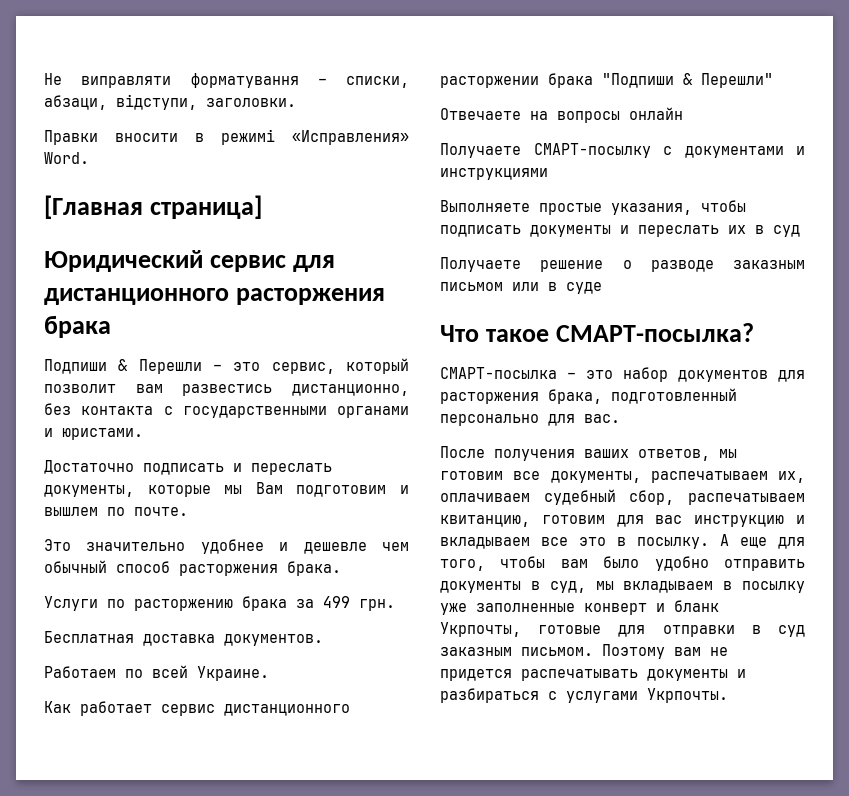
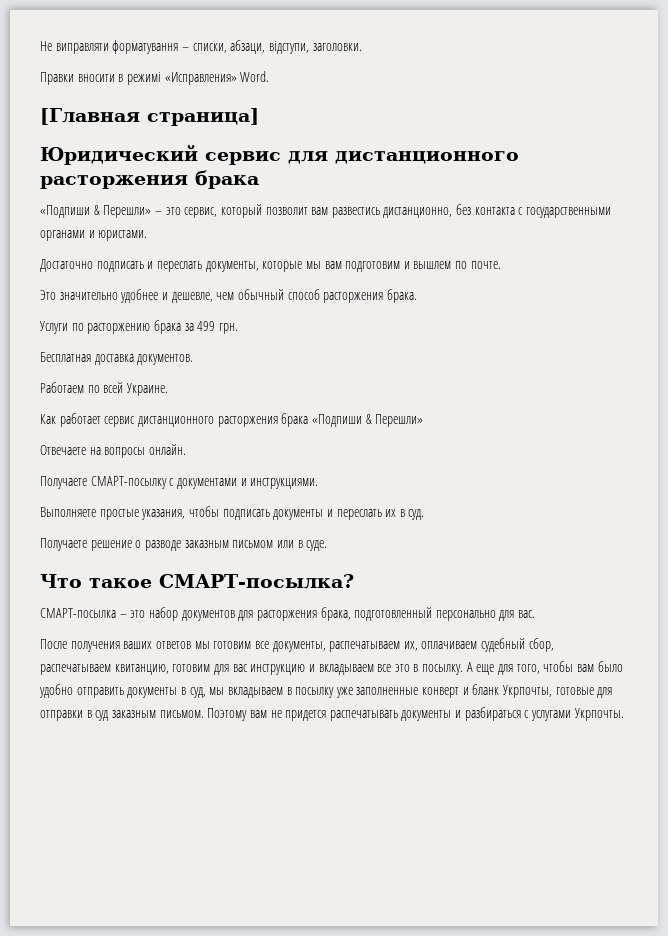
[44,359,202,374] Подпиши & Перешли -> [40,205,152,218] «Подпиши & Перешли»
[255,482,283,494] Вам -> [324,261,342,269] вам
[303,542,367,554] дешевле -> [171,292,213,303] дешевле,
[440,73,773,88] расторжении брака "Подпиши & Перешли" -> [217,413,424,427] расторжения брака «Подпиши & Перешли»
[629,107,683,120] онлайн -> [148,444,186,455] онлайн.
[440,168,548,180] инструкциями -> [250,478,319,489] инструкциями.
[773,225,800,237] суд -> [408,509,425,520] суд.
[566,282,602,294] суде -> [306,540,328,551] суде.
[638,449,710,461] ответов, -> [155,641,191,649] ответов

